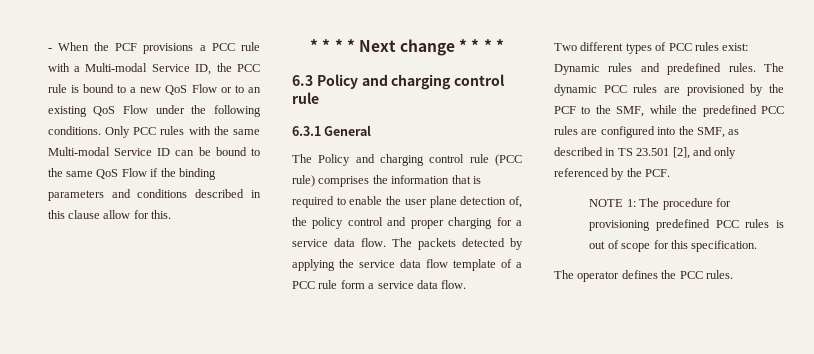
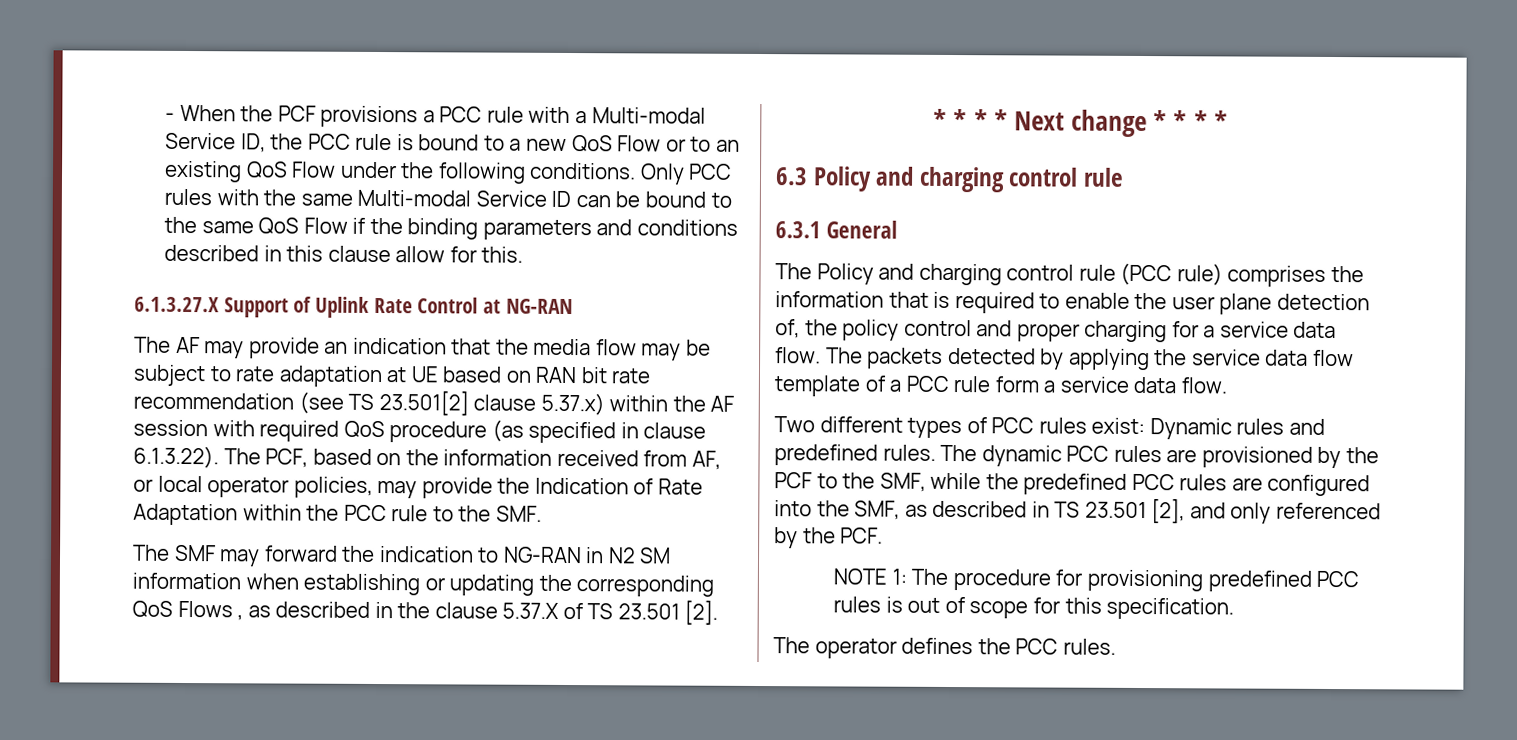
(172, 214) none -> [134,296,573,318] [134,336,711,361] [133,364,652,388] [133,391,735,416] [133,419,707,444] [133,445,721,470] [133,475,703,499] [133,503,542,526] [132,544,672,567] [132,572,715,597] [132,600,719,625] // 6.1.3.27.X Support of Uplink Rate Control at NG-RAN // The AF may provide an indication that the media flow may be subject to rate adaptation at UE based on RAN bit rate recommendation (see TS 23.501[2] clause 5.37.x) within the AF session with required QoS procedure (as specified in clause 6.1.3.22). The PCF, based on the information received from AF, or local operator policies, may provide the Indication of Rate Adaptation within the PCC rule to the SMF. // The SMF may forward the indication to NG-RAN in N2 SM information when establishing or updating the corresponding QoS Flows , as described in the clause 5.37.X of TS 23.501 [2].

